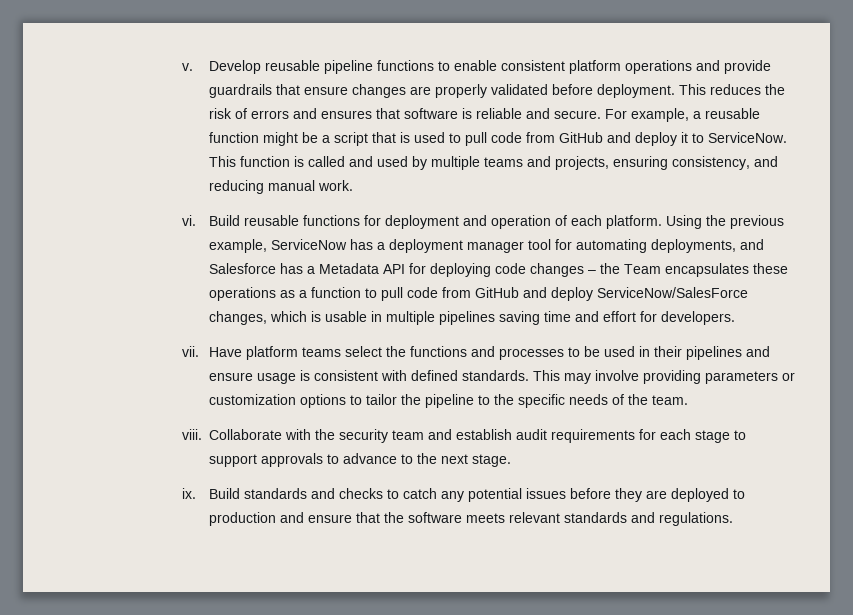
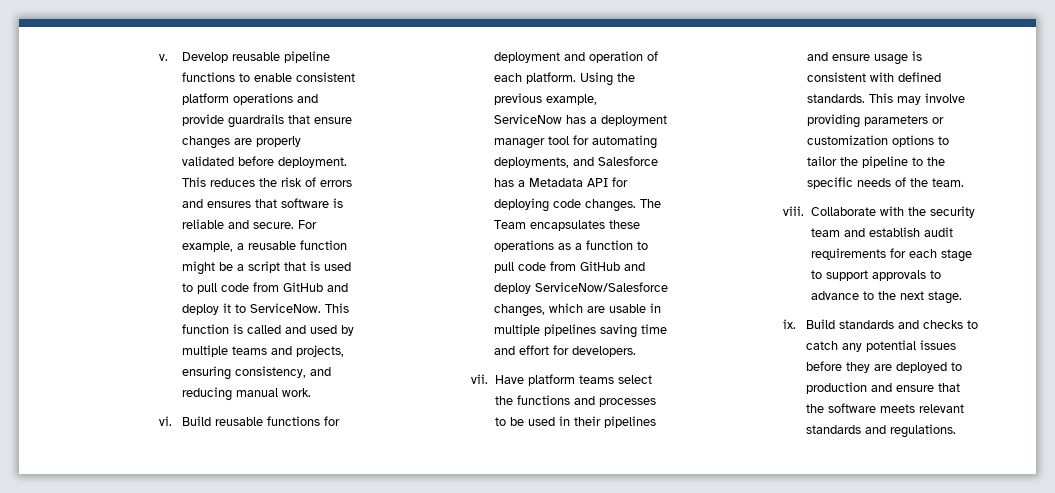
[530,263,621,277] changes – the -> [584,199,661,212] changes. The
[597,287,749,298] ServiceNow/SalesForce -> [534,282,668,292] ServiceNow/Salesforce
[311,311,322,322] is -> [586,306,605,313] are

